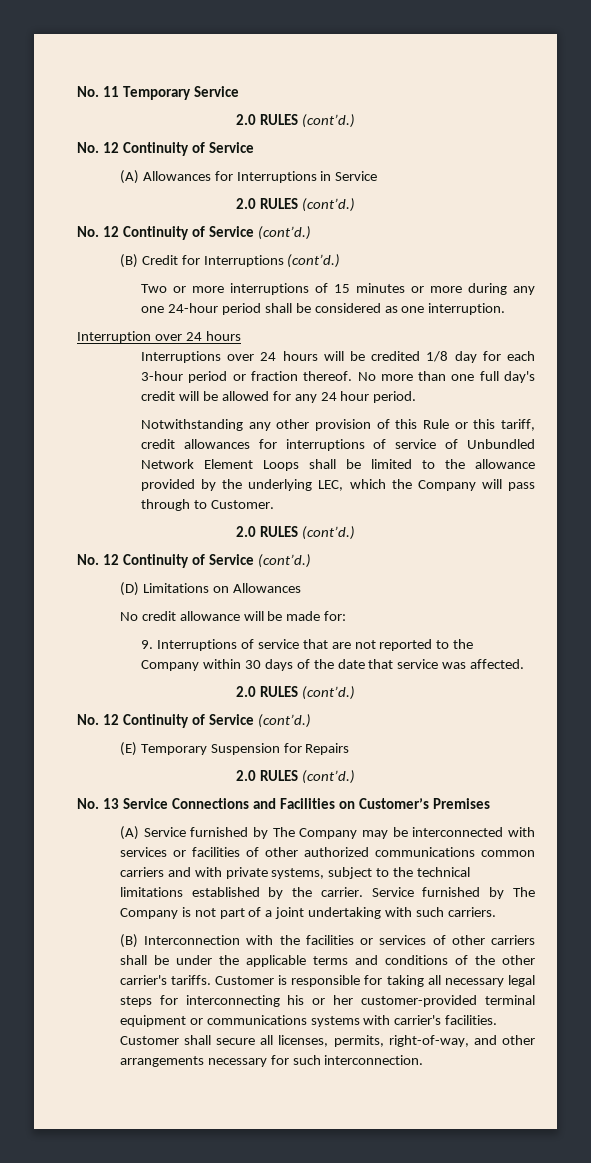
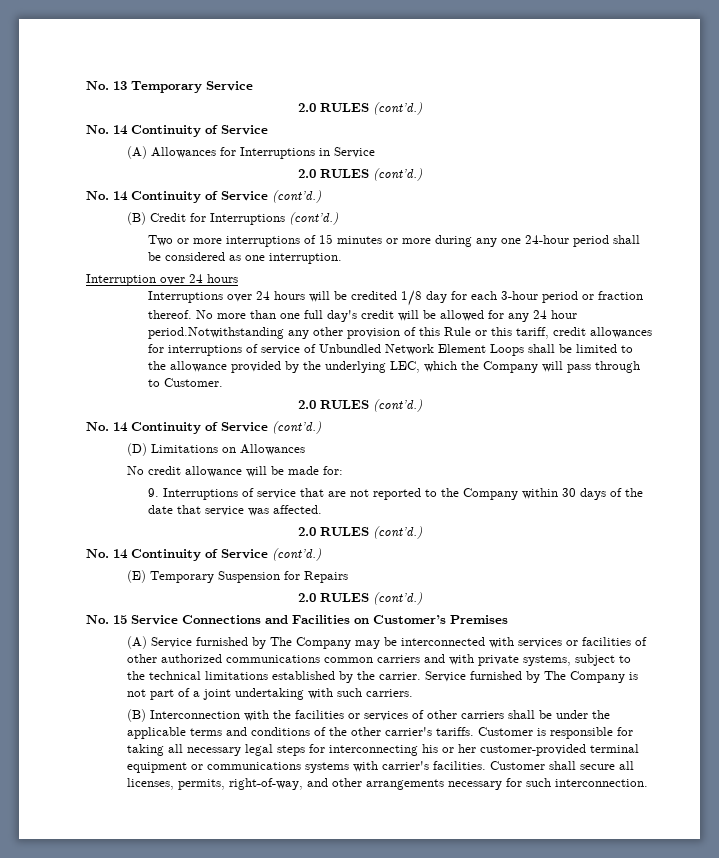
[77,86,120,97] No. 11 -> [86,81,128,90] No. 13
[103,142,120,153] 12 -> [113,125,129,135] 14
[103,226,120,237] 12 -> [113,191,129,201] 14
[373,391,417,403] [141,419,244,431] period. // Notwithstanding -> [147,327,284,339] period.Notwithstanding
[103,554,120,565] 12 -> [113,422,129,432] 14
[103,714,120,725] 12 -> [113,549,129,559] 14
[103,798,120,809] 13 -> [113,615,128,624] 15

